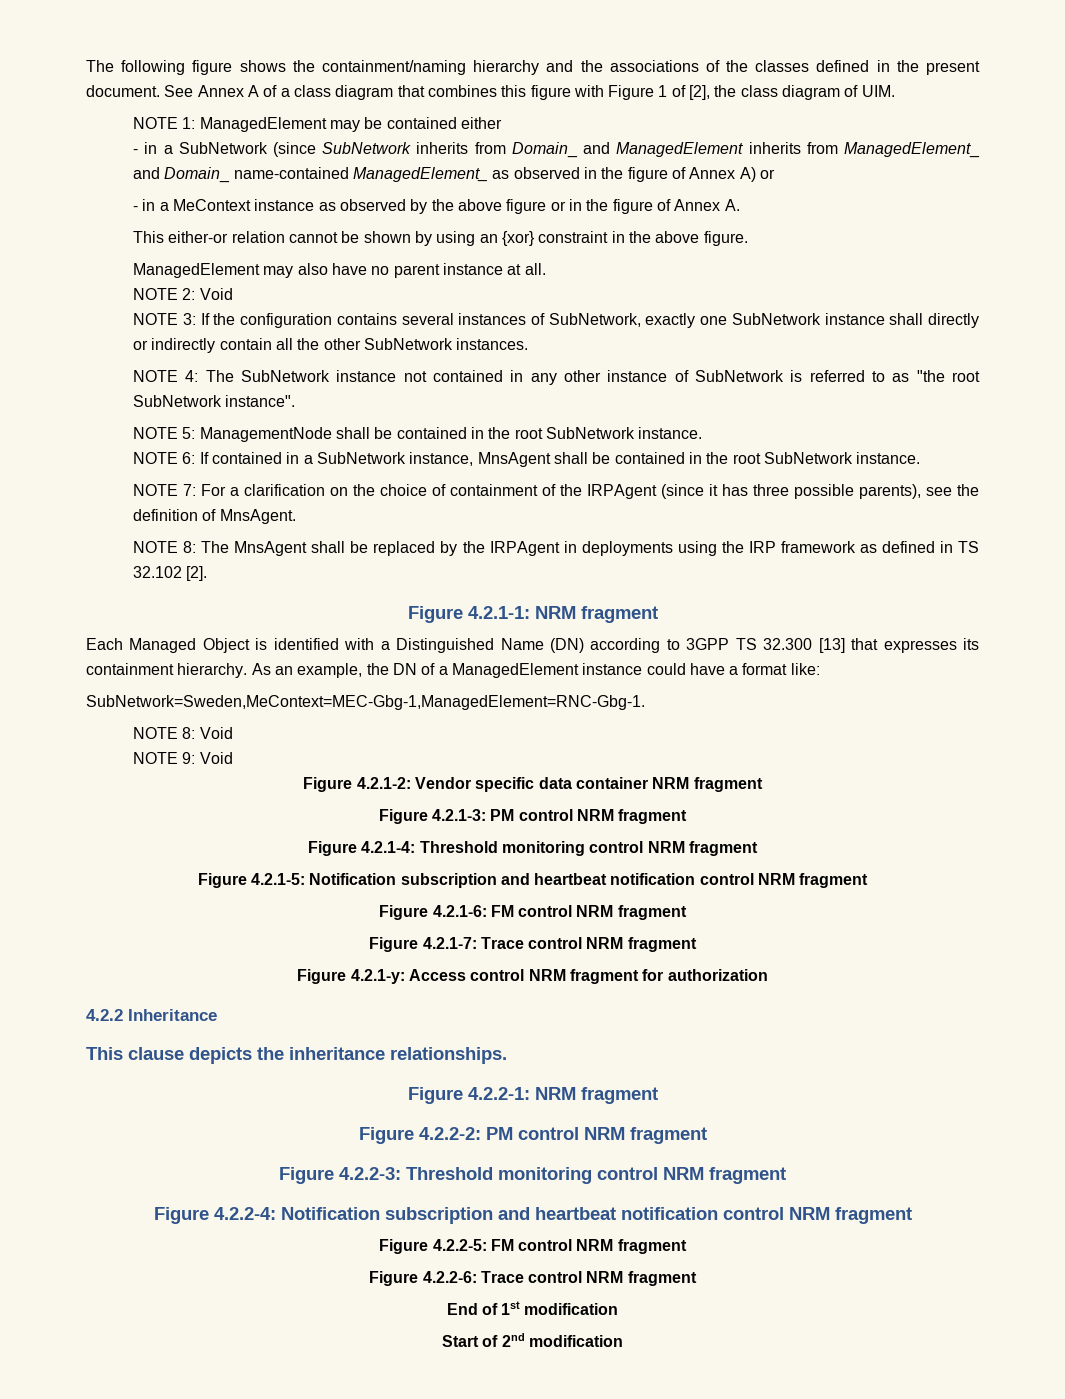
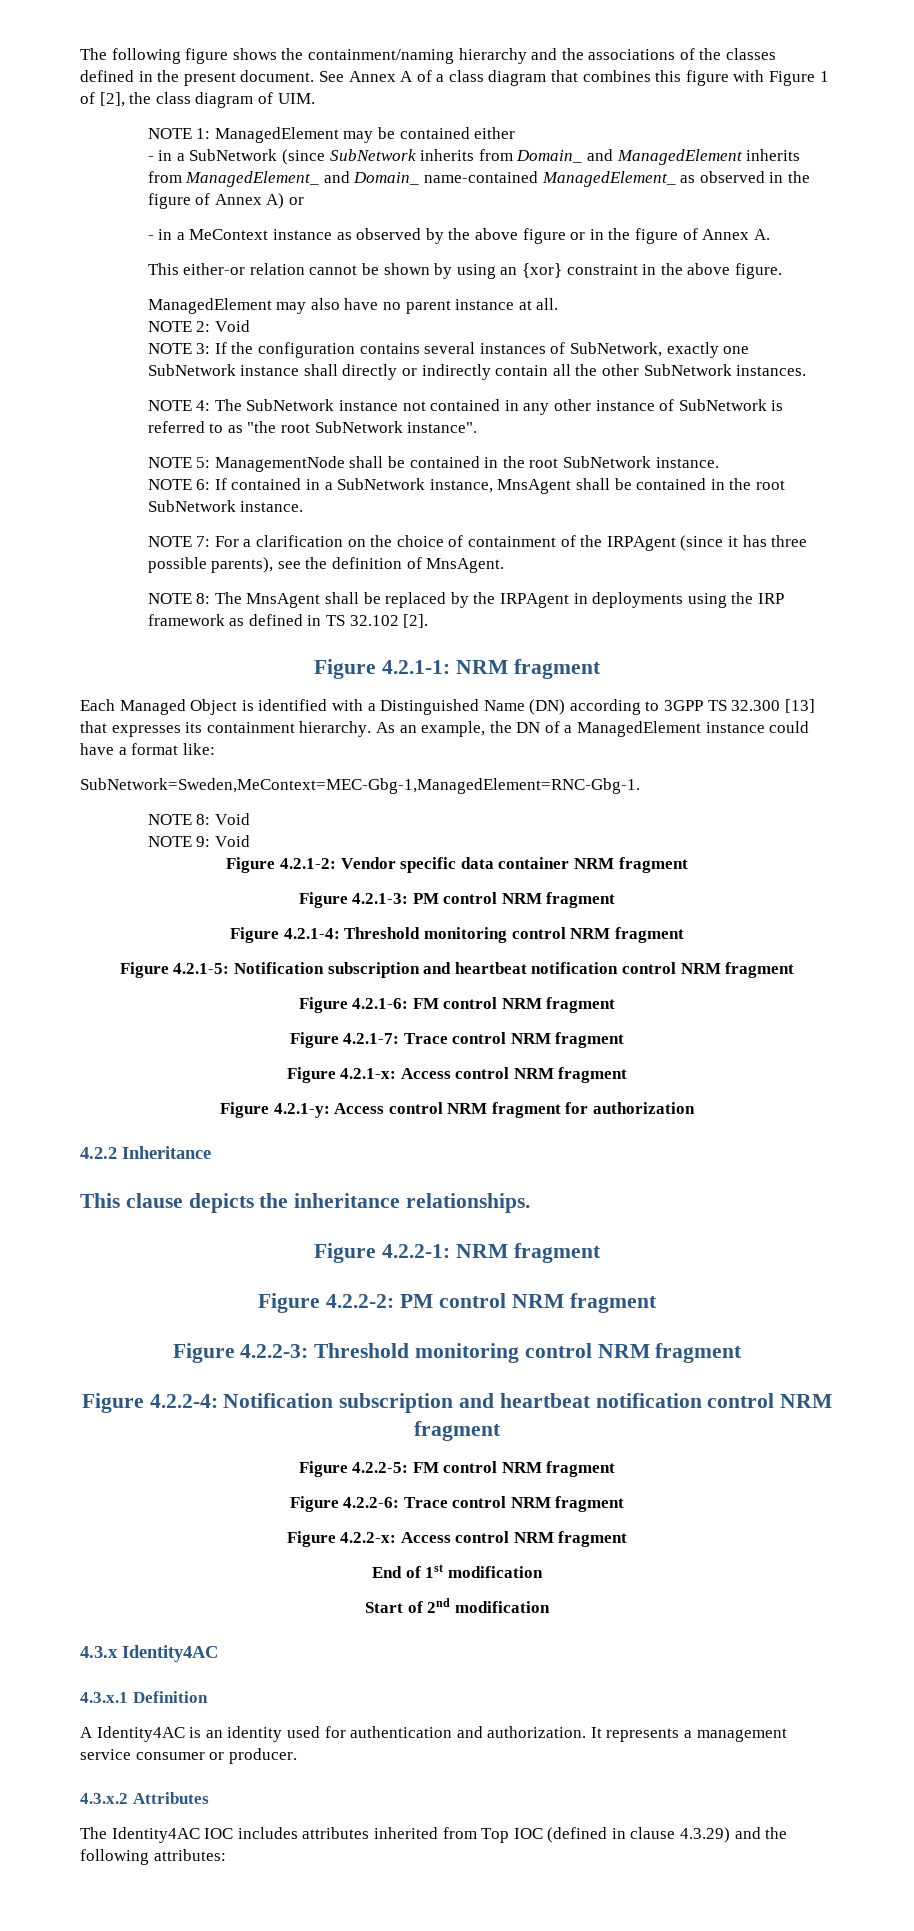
(697, 944) none -> [286,1067,628,1083] // Figure 4.2.1-x: Access control NRM fragment
(697, 1278) none -> [286,1531,628,1547] // Figure 4.2.2-x: Access control NRM fragment
(623, 1341) none -> [80,1645,218,1662] [80,1691,208,1703] [80,1726,787,1742] [80,1748,297,1764] [80,1792,209,1804] [80,1827,788,1843] [80,1849,226,1865] // 4.3.x Identity4AC // 4.3.x.1 Definition // A Identity4AC is an identity used for authentication and authorization. It represents a management service consumer or producer. // 4.3.x.2 Attributes // The Identity4AC IOC includes attributes inherited from Top IOC (defined in clause 4.3.29) and the following attributes:

